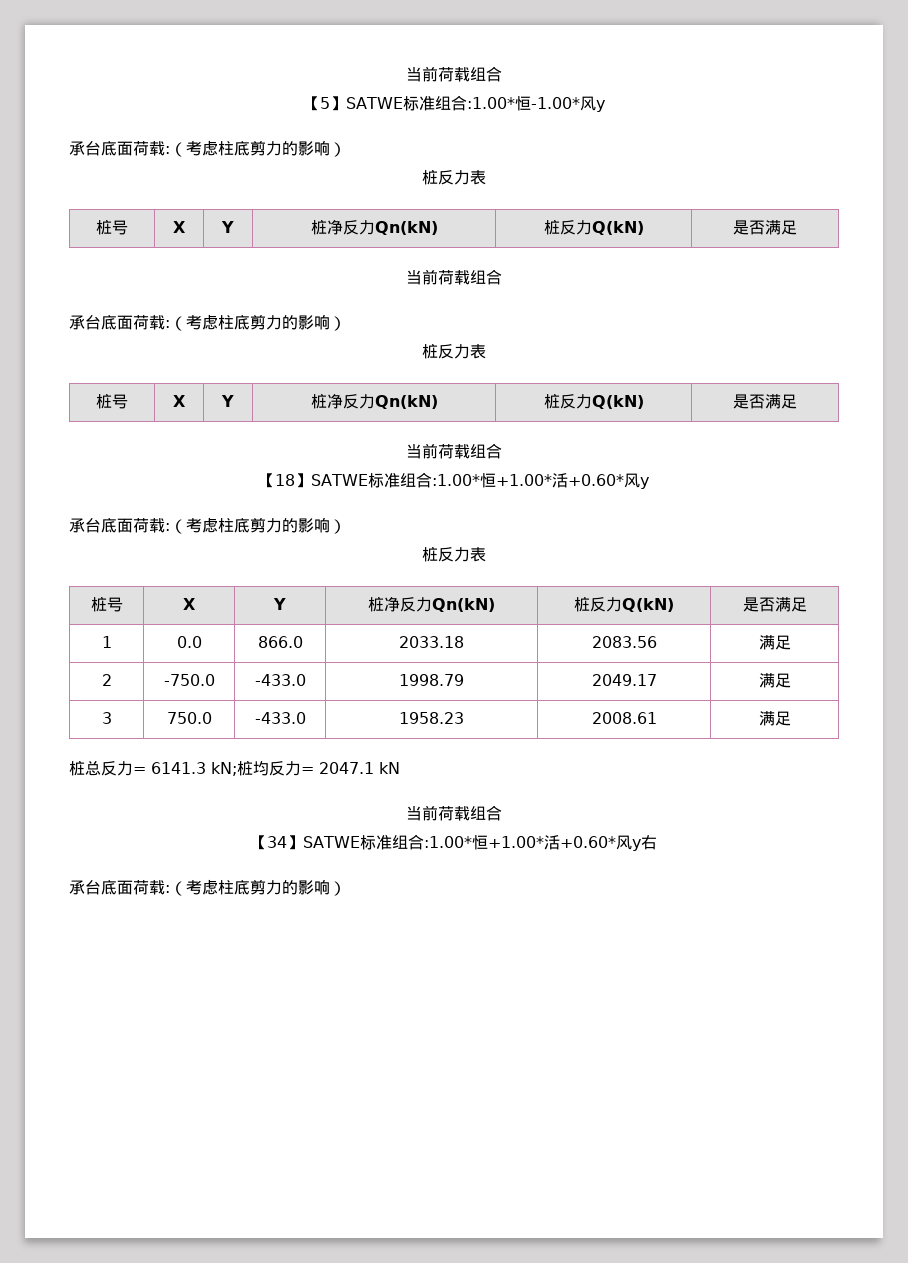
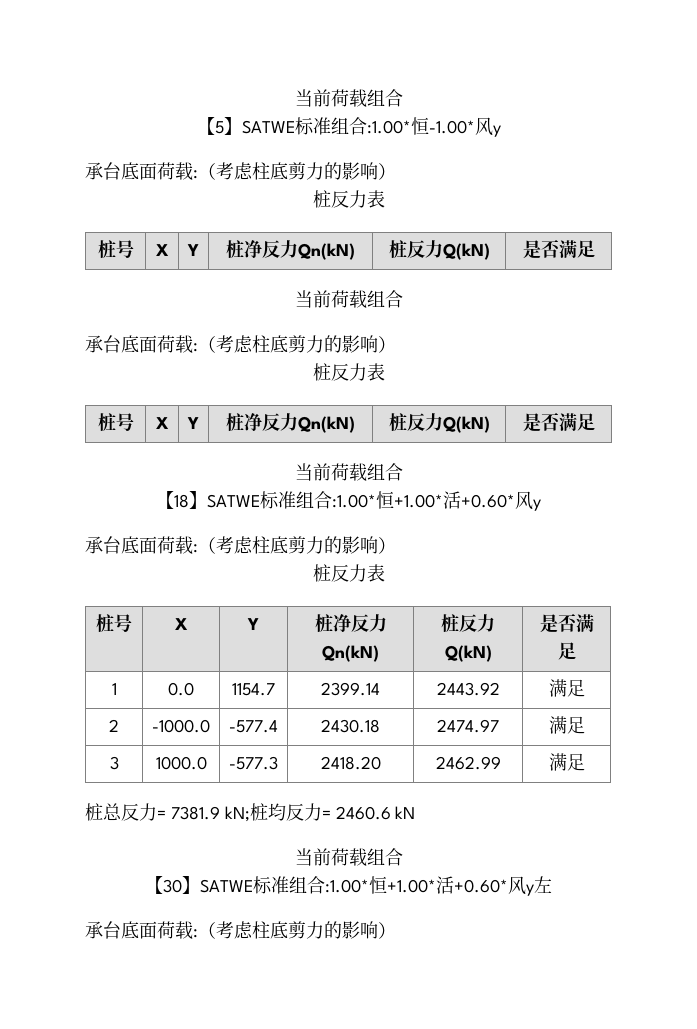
[257,636,303,648] [399,636,464,648] [591,636,657,648] 866.0 | 2033.18 | 2083.56 -> [232,683,275,696] [321,682,380,696] [436,682,500,696] 1154.7 | 2399.14 | 2443.92
[163,674,215,686] [254,674,306,686] [399,674,464,686] [591,674,657,686] [758,673,791,688] [101,712,112,724] [166,712,212,724] [254,712,306,724] [399,712,464,724] [591,712,657,724] -750.0 | -433.0 | 1998.79 | 2049.17 | 满足 // 3 | 750.0 | -433.0 | 1958.23 | 2008.61 -> [152,719,210,733] [229,720,278,733] [321,719,380,733] [437,719,499,733] [548,716,585,734] [109,756,119,770] [155,756,207,770] [229,756,278,770] [320,756,381,770] [435,756,501,770] -1000.0 | -577.4 | 2430.18 | 2474.97 | 满足 // 3 | 1000.0 | -577.3 | 2418.20 | 2462.99
[151,762,206,774] 6141.3 -> [170,806,220,820] 7381.9
[319,762,374,774] 2047.1 -> [335,806,391,820] 2460.6
[267,834,657,851] 34】SATWE标准组合:1.00*恒+1.00*活+0.60*风y右 -> [163,876,552,896] 30】SATWE标准组合:1.00*恒+1.00*活+0.60*风y左

